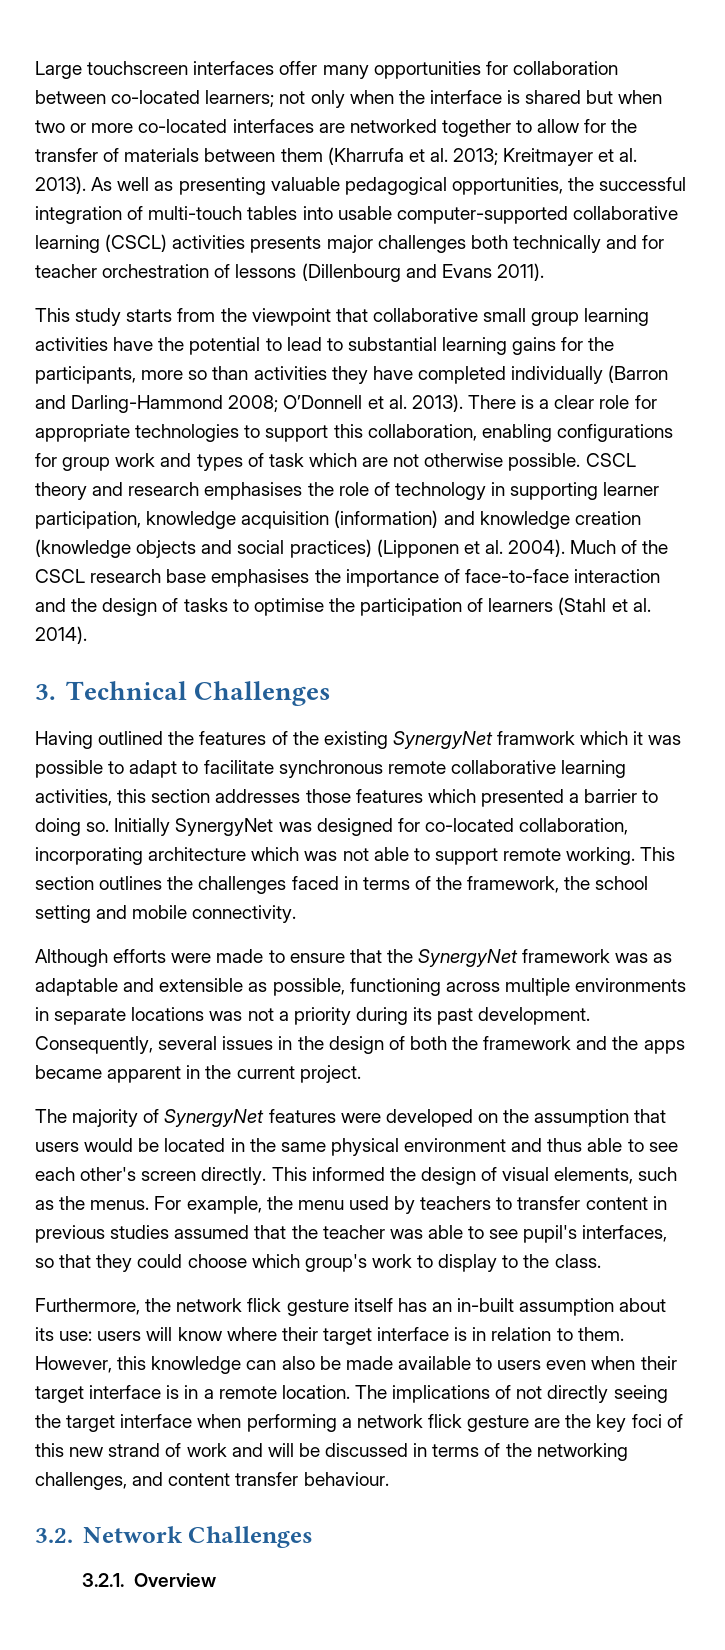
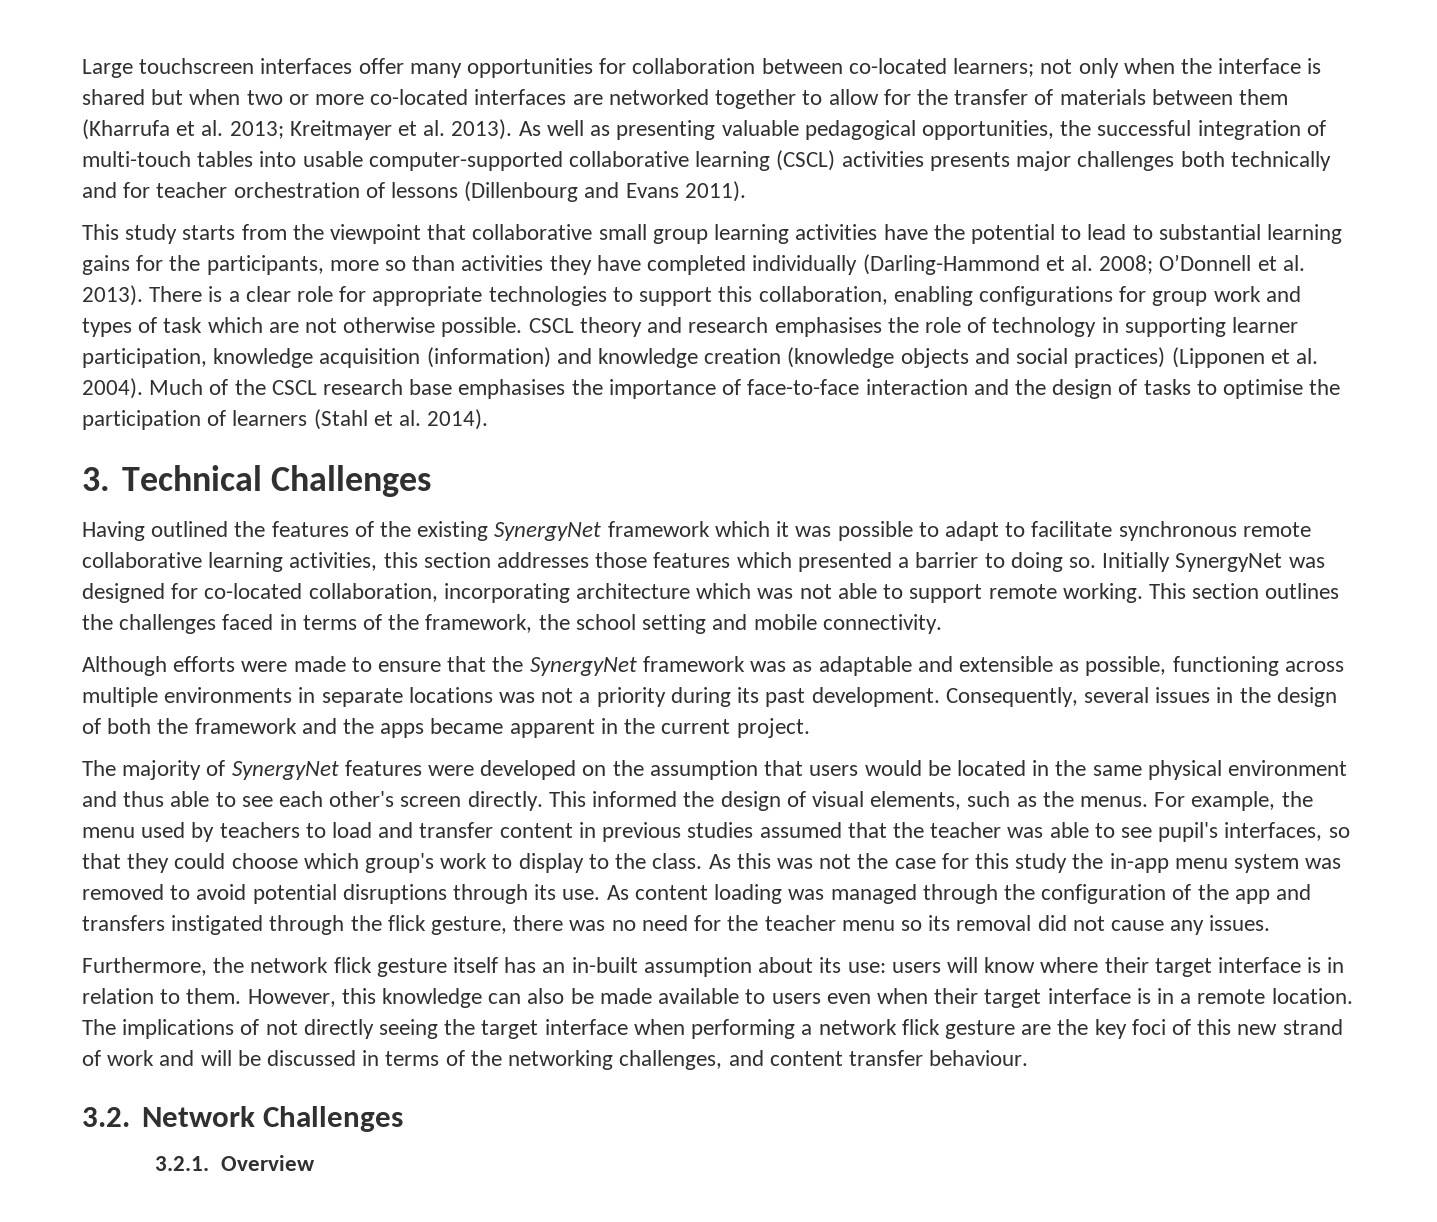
[608,365,669,383] [35,395,224,413] (Barron and Darling-Hammond -> [862,254,1093,275] (Darling-Hammond et al.
[497,731,576,745] framwork -> [607,521,710,537] framework
(513, 1203) none -> [332,822,414,838] load and
(601, 1261) none -> [708,853,1342,873] [82,884,1311,904] [82,915,1271,935] As this was not the case for this study the in-app menu system was removed to avoid potential disruptions through its use. As content loading was managed through the configuration of the app and transfers instigated through the flick gesture, there was no need for the teacher menu so its removal did not cause any issues.

